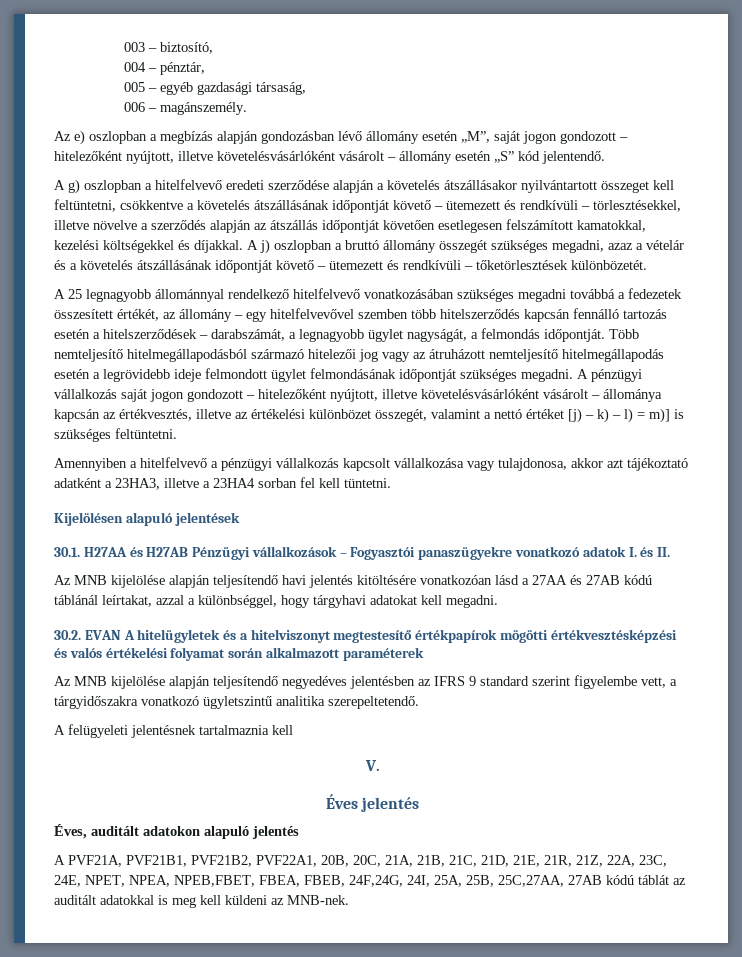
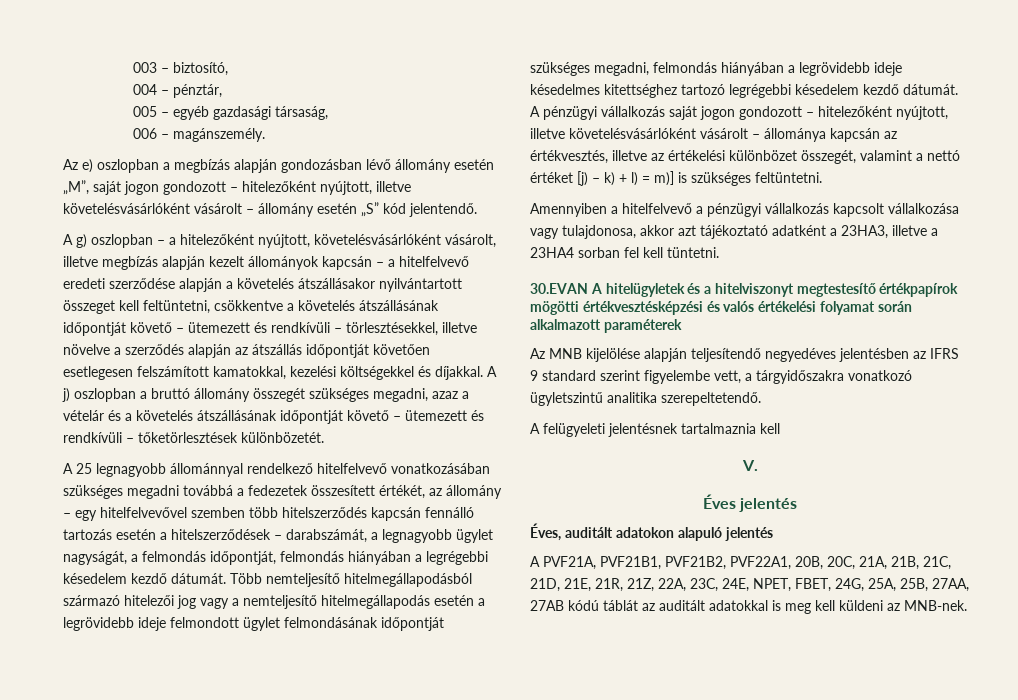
(142, 186) none -> [157,234,496,248] [63,256,384,270] – a hitelezőként nyújtott, követelésvásárlóként vásárolt, illetve megbízás alapján kezelt állományok kapcsán –
[544,329,605,342] időpontját. -> [210,551,488,565] [63,573,226,584] időpontját, felmondás hiányában a legrégebbi késedelem kezdő dátumát.
[413,349,485,359] az átruházott -> [232,598,239,606] a
[521,369,573,382] megadni. -> [594,62,902,76] [530,84,958,98] megadni, felmondás hiányában a legrövidebb ideje késedelmes kitettséghez tartozó legrégebbi késedelem kezdő dátumát.
[612,415,621,419] – -> [619,174,627,183] +
[54,512,240,526] [54,546,671,560] [54,575,652,588] [54,595,498,608] [54,630,121,640] Kijelölésen alapuló jelentések // 30.1. H27AA és H27AB Pénzügyi vállalkozások – Fogyasztói panaszügyekre vonatkozó adatok I. és II. // Az MNB kijelölése alapján teljesítendő havi jelentés kitöltésére vonatkozóan lásd a 27AA és 27AB kódú táblánál leírtakat, azzal a különbséggel, hogy tárgyhavi adatokat kell megadni. // 30.2. EVAN -> [530,283,588,294] 30.EVAN
[129,875,430,887] NPEA, NPEB,FBET, FBEA, FBEB, 24F,24G, 24I, -> [795,578,864,592] FBET, 24G,
[498,875,564,887] 25C,27AA, -> [932,578,969,592] 27AA,

